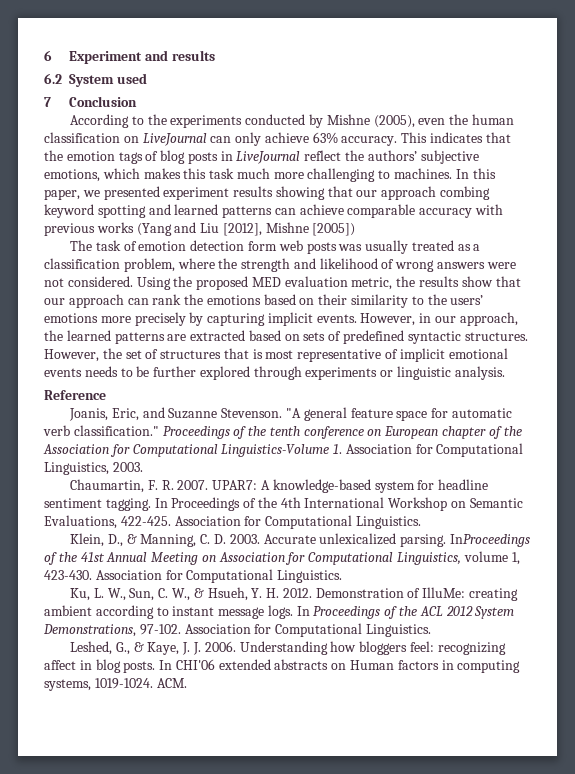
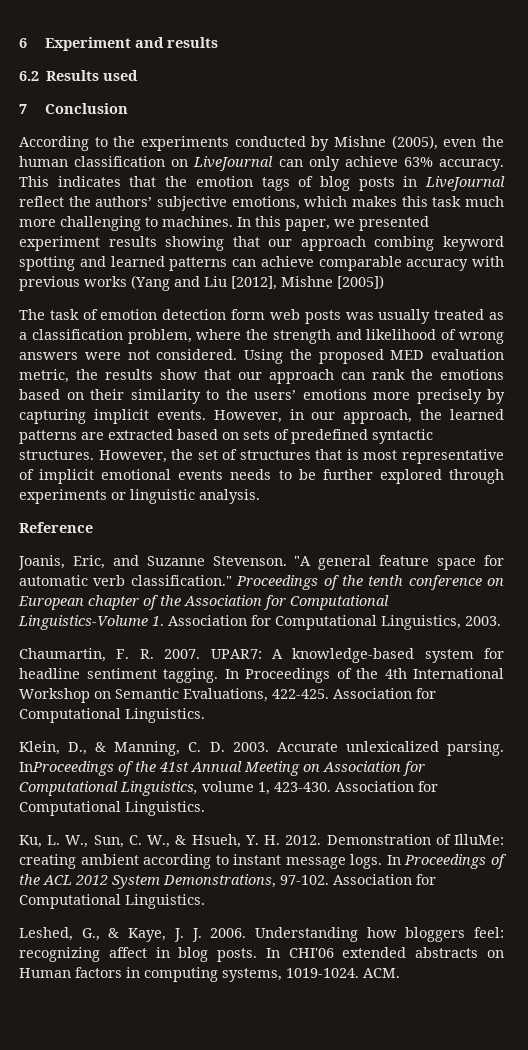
[69,74,115,87] System -> [46,70,100,81] Results

